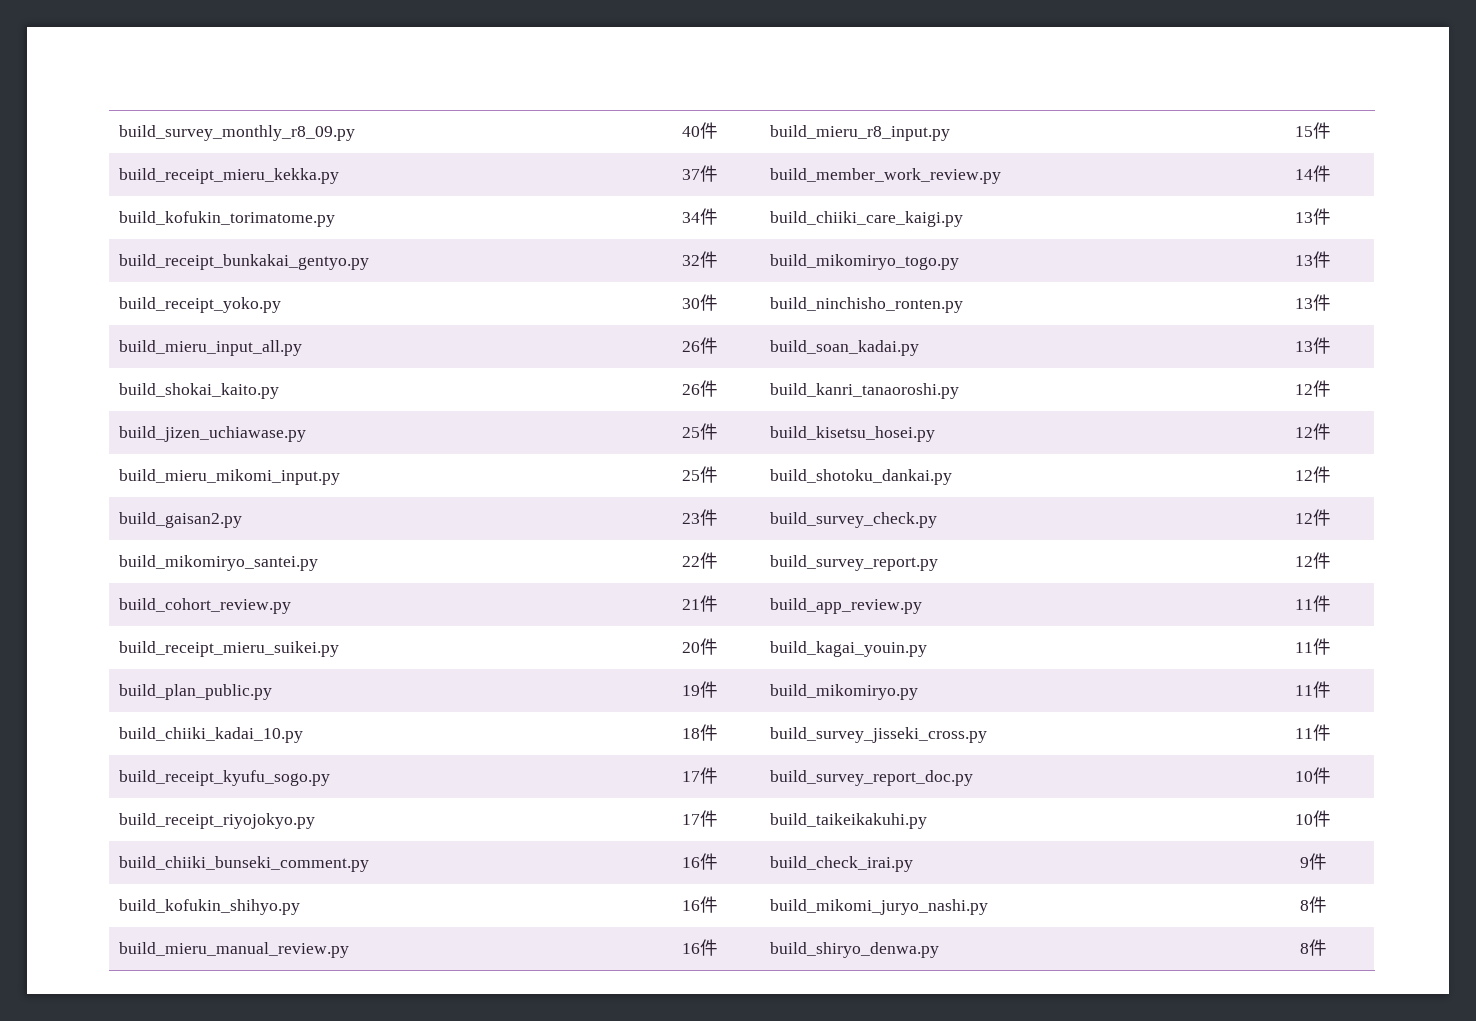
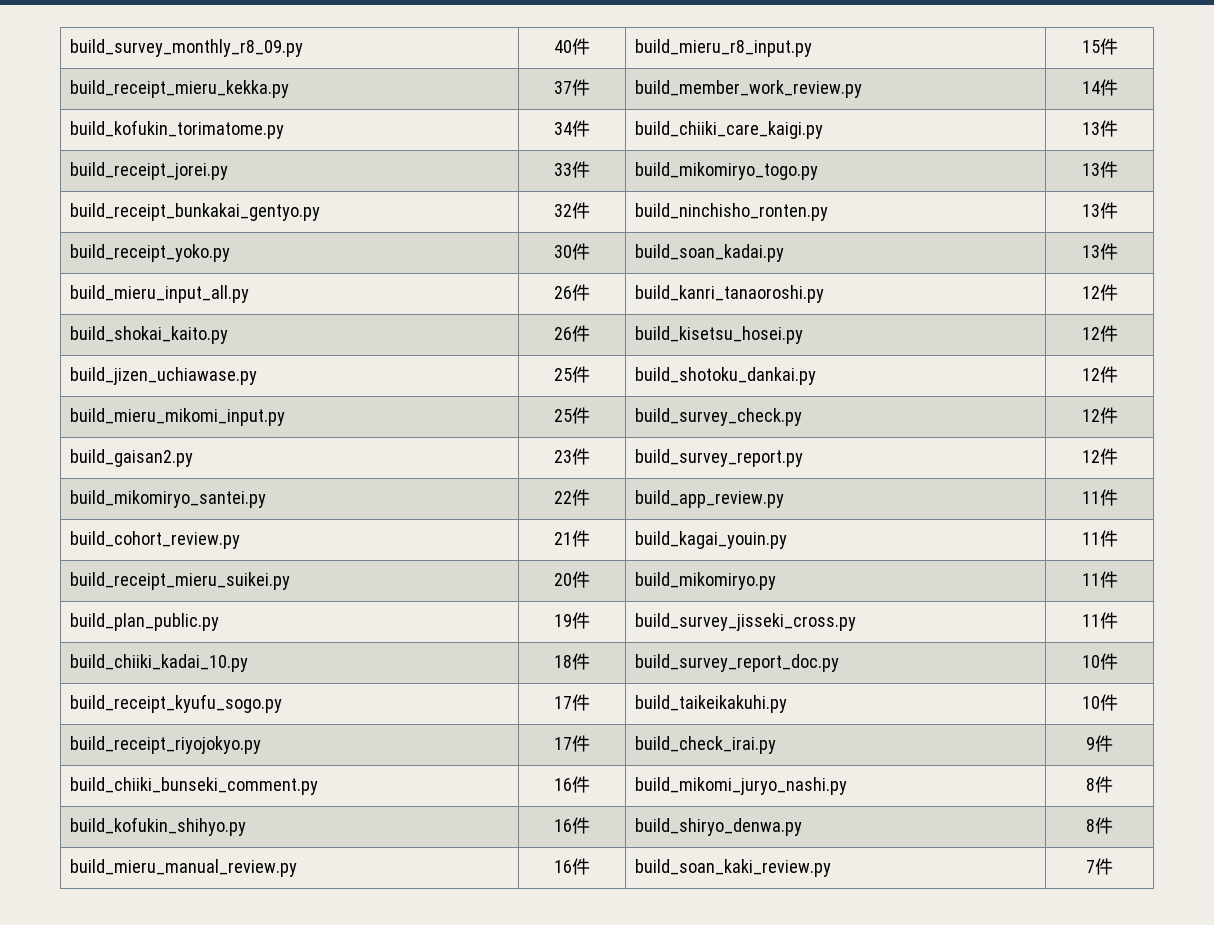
(1331, 216) none -> [70,162,229,180] [554,161,590,178] [635,162,819,180] [1081,161,1118,178] // build_receipt_jorei.py | 33件 | build_mikomiryo_togo.py | 13件
[769,254,959,270] build_mikomiryo_togo.py -> [635,203,829,221] build_ninchisho_ronten.py
[769,297,963,313] build_ninchisho_ronten.py -> [635,244,785,262] build_soan_kadai.py
[769,340,919,356] [1295,341,1313,352] build_soan_kadai.py | 13 -> [635,285,825,303] [1081,286,1100,299] build_kanri_tanaoroshi.py | 12
[769,383,959,399] build_kanri_tanaoroshi.py -> [635,326,804,344] build_kisetsu_hosei.py
[769,426,935,442] build_kisetsu_hosei.py -> [635,367,817,385] build_shotoku_dankai.py
[769,469,952,485] build_shotoku_dankai.py -> [635,408,803,426] build_survey_check.py
[769,512,937,528] build_survey_check.py -> [635,449,804,467] build_survey_report.py
[769,555,938,571] [1295,556,1313,567] build_survey_report.py | 12 -> [635,490,785,508] [1081,491,1100,504] build_app_review.py | 11
[769,598,922,614] build_app_review.py -> [635,531,788,549] build_kagai_youin.py
[769,641,927,657] build_kagai_youin.py -> [635,572,777,590] build_mikomiryo.py
[769,684,918,700] build_mikomiryo.py -> [635,613,857,631] build_survey_jisseki_cross.py
[769,727,987,743] [1295,728,1313,739] build_survey_jisseki_cross.py | 11 -> [635,654,840,672] [1081,655,1100,668] build_survey_report_doc.py | 10
[769,770,973,786] build_survey_report_doc.py -> [635,695,788,713] build_taikeikakuhi.py
[769,813,927,829] [1295,810,1331,827] [118,856,369,872] [681,853,718,870] | build_taikeikakuhi.py | 10件 // build_chiiki_bunseki_comment.py | 16件 -> (590, 743) none
[118,899,300,915] build_kofukin_shihyo.py -> [70,777,319,795] build_chiiki_bunseki_comment.py
[118,942,349,958] build_mieru_manual_review.py -> [70,817,247,836] build_kofukin_shihyo.py
(1327, 947) none -> [70,859,298,877] [554,858,590,875] [635,859,832,877] [1086,858,1113,875] // build_mieru_manual_review.py | 16件 | build_soan_kaki_review.py | 7件

